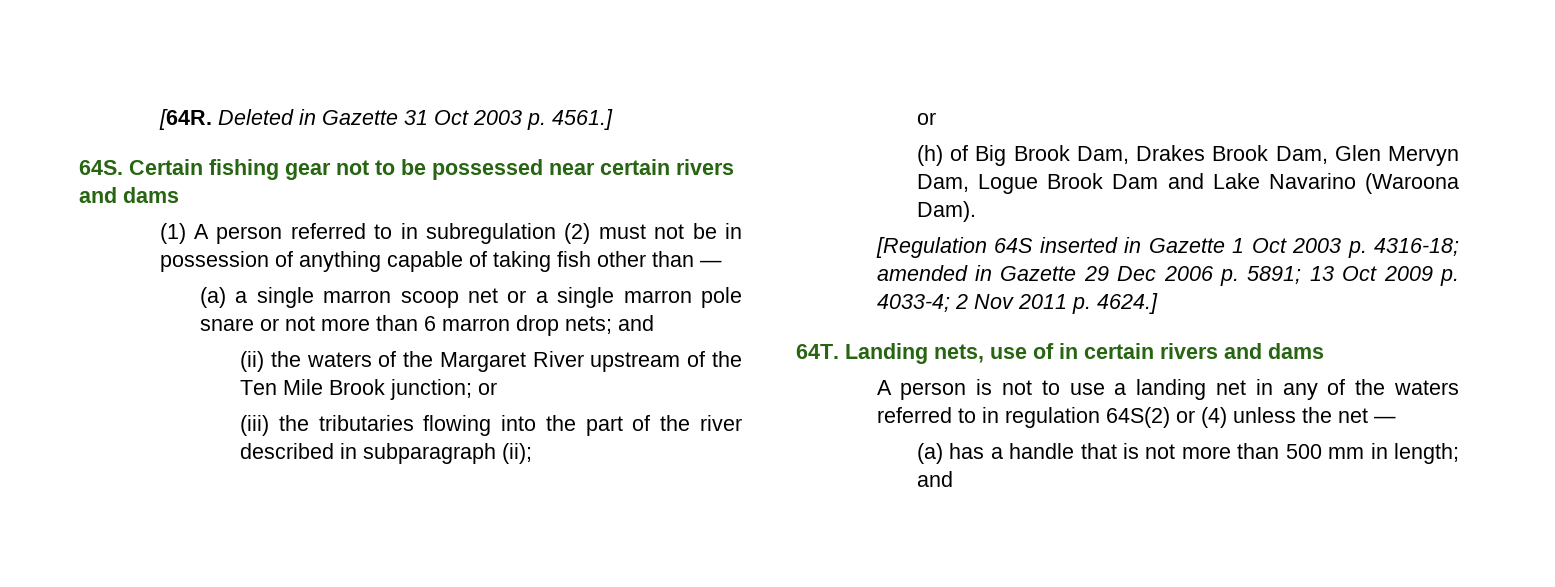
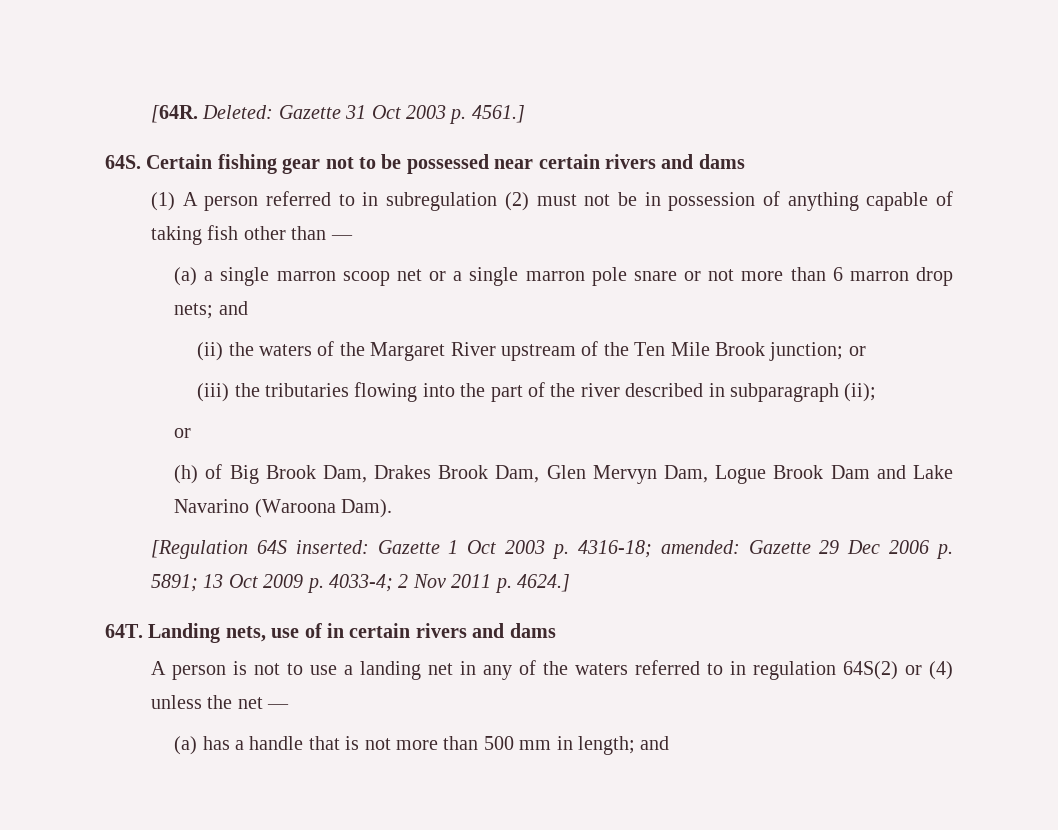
[217,109,316,125] Deleted in -> [202,105,274,119] Deleted:
[1039,237,1142,253] inserted in -> [295,540,369,554] inserted:
[876,265,993,281] amended in -> [660,540,740,554] amended:

